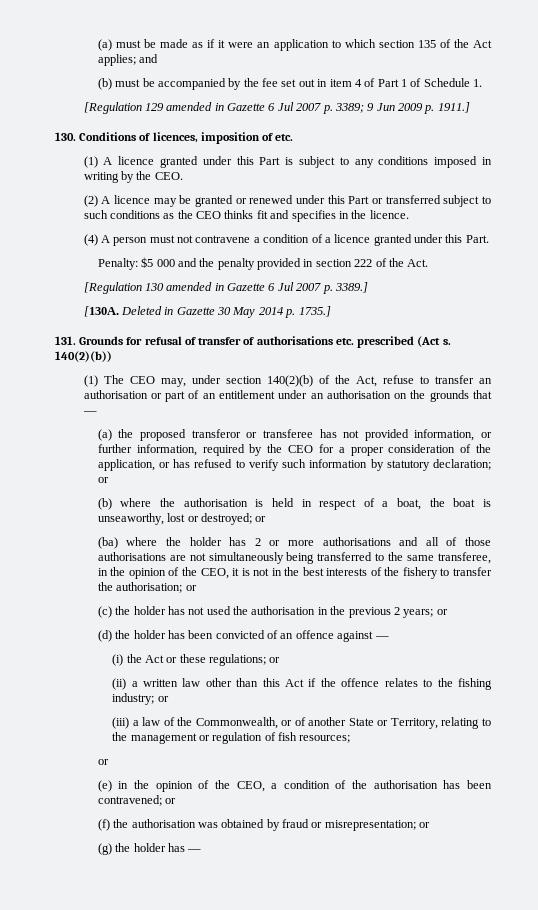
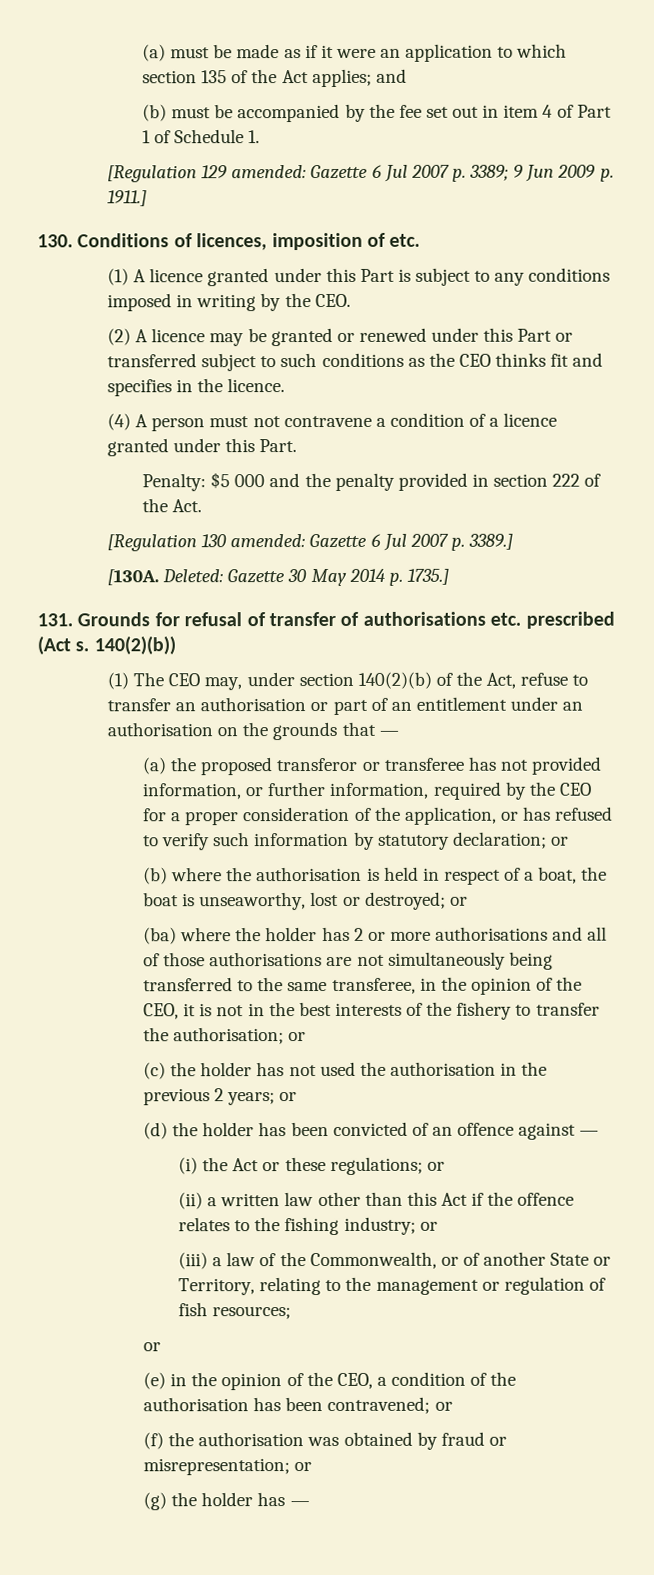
[166,102,224,111] amended in -> [231,165,307,179] amended:
[166,282,224,291] amended in -> [230,534,306,548] amended:
[120,306,174,315] Deleted in -> [162,569,224,583] Deleted:

